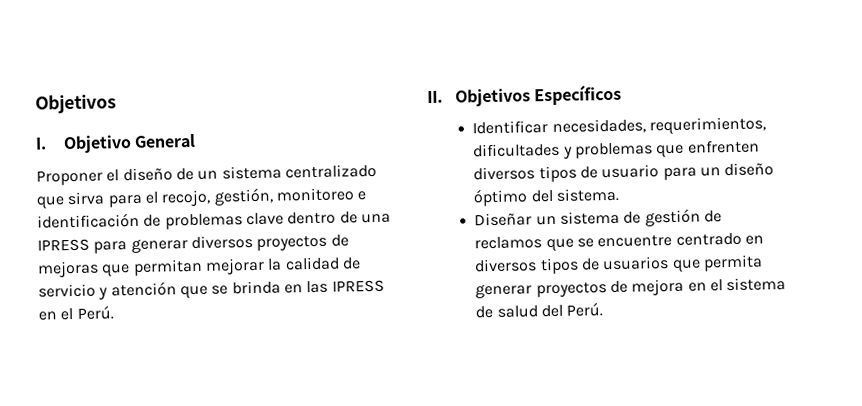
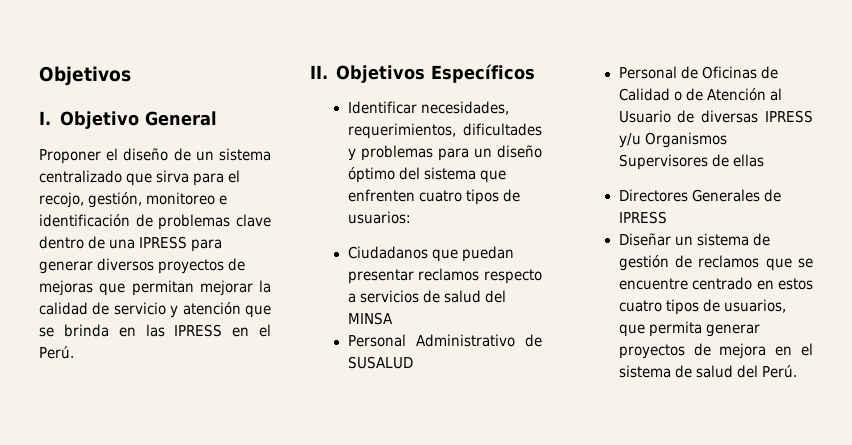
[656,139,760,158] [473,164,660,183] que enfrenten diversos tipos de usuario -> (433, 153) none
[555,187,619,202] sistema. -> [423,167,506,183] [347,189,520,205] [347,211,411,224] [347,246,514,262] [347,268,542,284] [347,290,506,303] [347,312,393,325] [347,334,542,347] [347,356,413,369] [618,66,778,79] [618,88,782,101] [618,110,813,123] [618,132,727,148] [618,154,764,170] [618,189,781,202] [618,211,667,224] sistema que enfrenten cuatro tipos de usuarios: // Ciudadanos que puedan presentar reclamos respecto a servicios de salud del MINSA // Personal Administrativo de SUSALUD // Personal de Oficinas de Calidad o de Atención al Usuario de diversas IPRESS y/u Organismos Supervisores de ellas // Directores Generales de IPRESS
[474,256,670,275] diversos tipos de usuarios -> [778,278,813,290] [618,299,786,315] estos cuatro tipos de usuarios,

